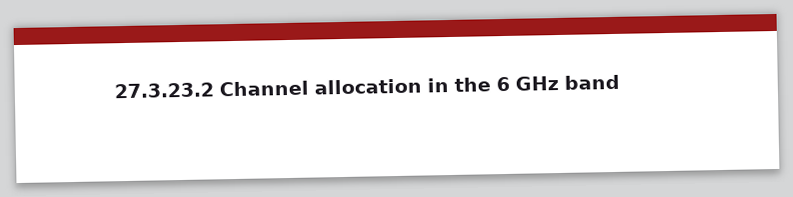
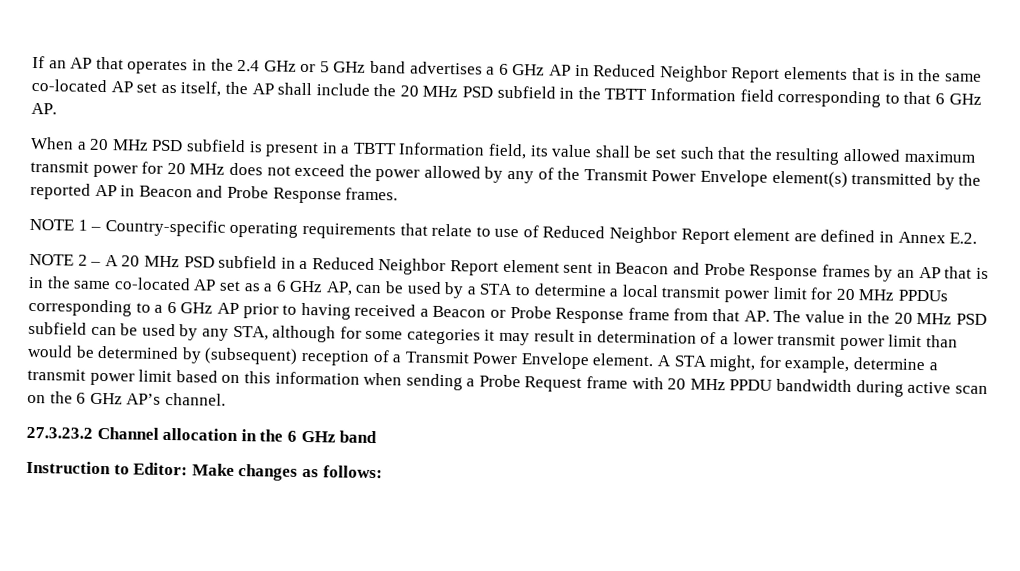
(114, 90) none -> [32,55,982,83] [31,78,982,108] [31,102,57,115] [30,136,976,165] [30,160,982,190] [30,182,399,204] [29,218,978,245] [29,253,989,282] [28,276,948,303] [28,298,987,325] [28,321,958,351] [27,344,938,373] [27,368,988,397] [27,391,226,406] If an AP that operates in the 2.4 GHz or 5 GHz band advertises a 6 GHz AP in Reduced Neighbor Report elements that is in the same co-located AP set as itself, the AP shall include the 20 MHz PSD subfield in the TBTT Information field corresponding to that 6 GHz AP. // When a 20 MHz PSD subfield is present in a TBTT Information field, its value shall be set such that the resulting allowed maximum transmit power for 20 MHz does not exceed the power allowed by any of the Transmit Power Envelope element(s) transmitted by the reported AP in Beacon and Probe Response frames. // NOTE 1 – Country-specific operating requirements that relate to use of Reduced Neighbor Report element are defined in Annex E.2. // NOTE 2 – A 20 MHz PSD subfield in a Reduced Neighbor Report element sent in Beacon and Probe Response frames by an AP that is in the same co-located AP set as a 6 GHz AP, can be used by a STA to determine a local transmit power limit for 20 MHz PPDUs corresponding to a 6 GHz AP prior to having received a Beacon or Probe Response frame from that AP. The value in the 20 MHz PSD subfield can be used by any STA, although for some categories it may result in determination of a lower transmit power limit than would be determined by (subsequent) reception of a Transmit Power Envelope element. A STA might, for example, determine a transmit power limit based on this information when sending a Probe Request frame with 20 MHz PPDU bandwidth during active scan on the 6 GHz AP’s channel. //
(620, 82) none -> [26,460,383,481] // Instruction to Editor: Make changes as follows:

